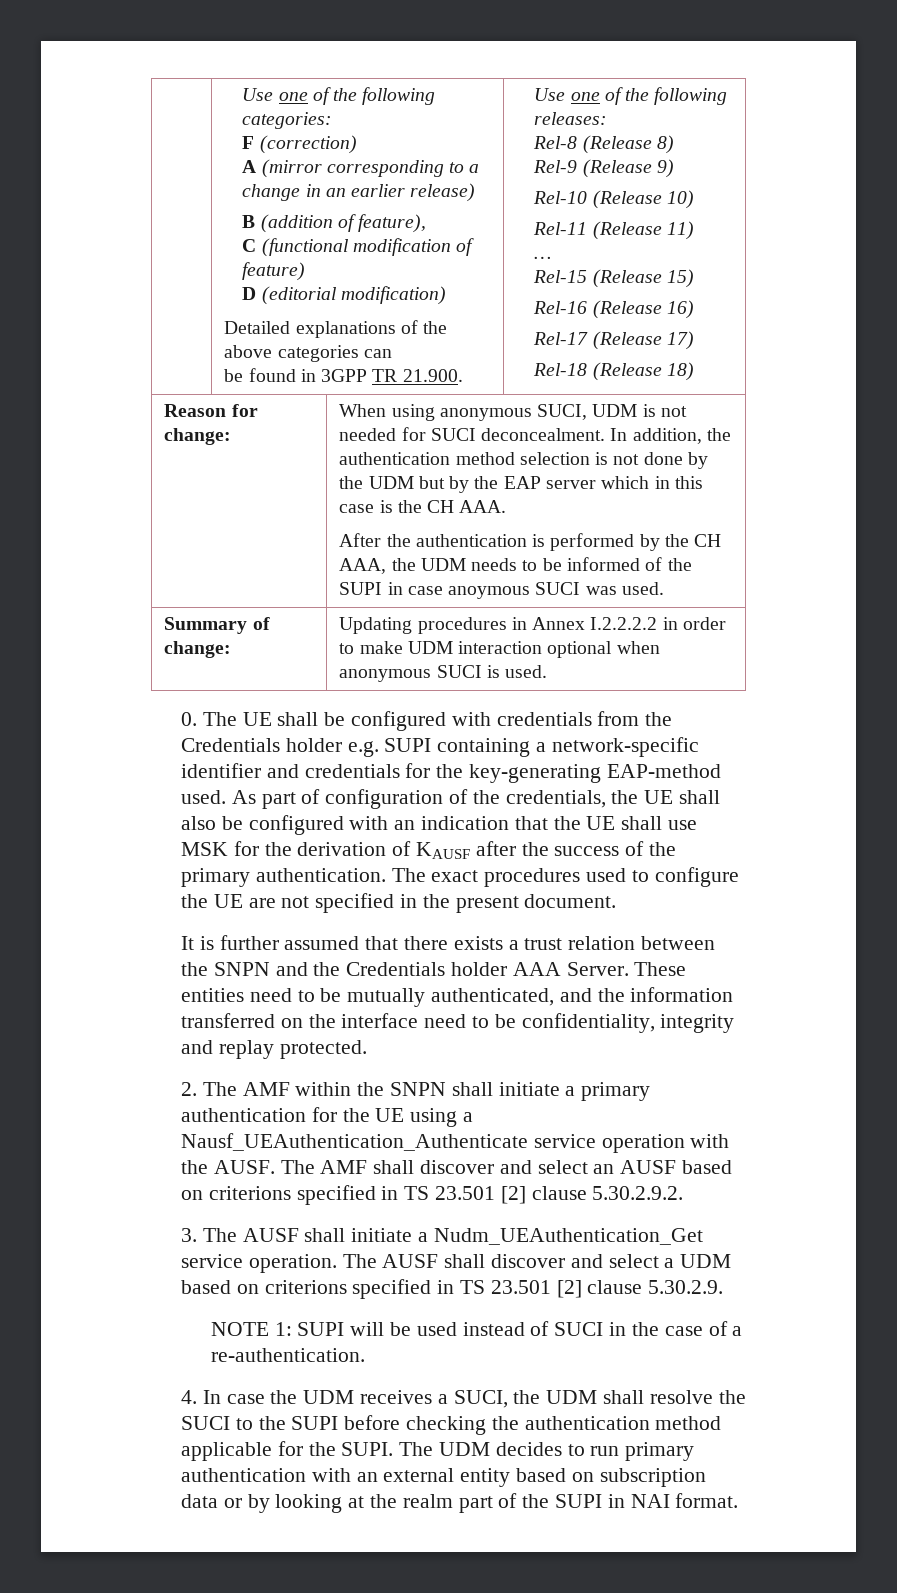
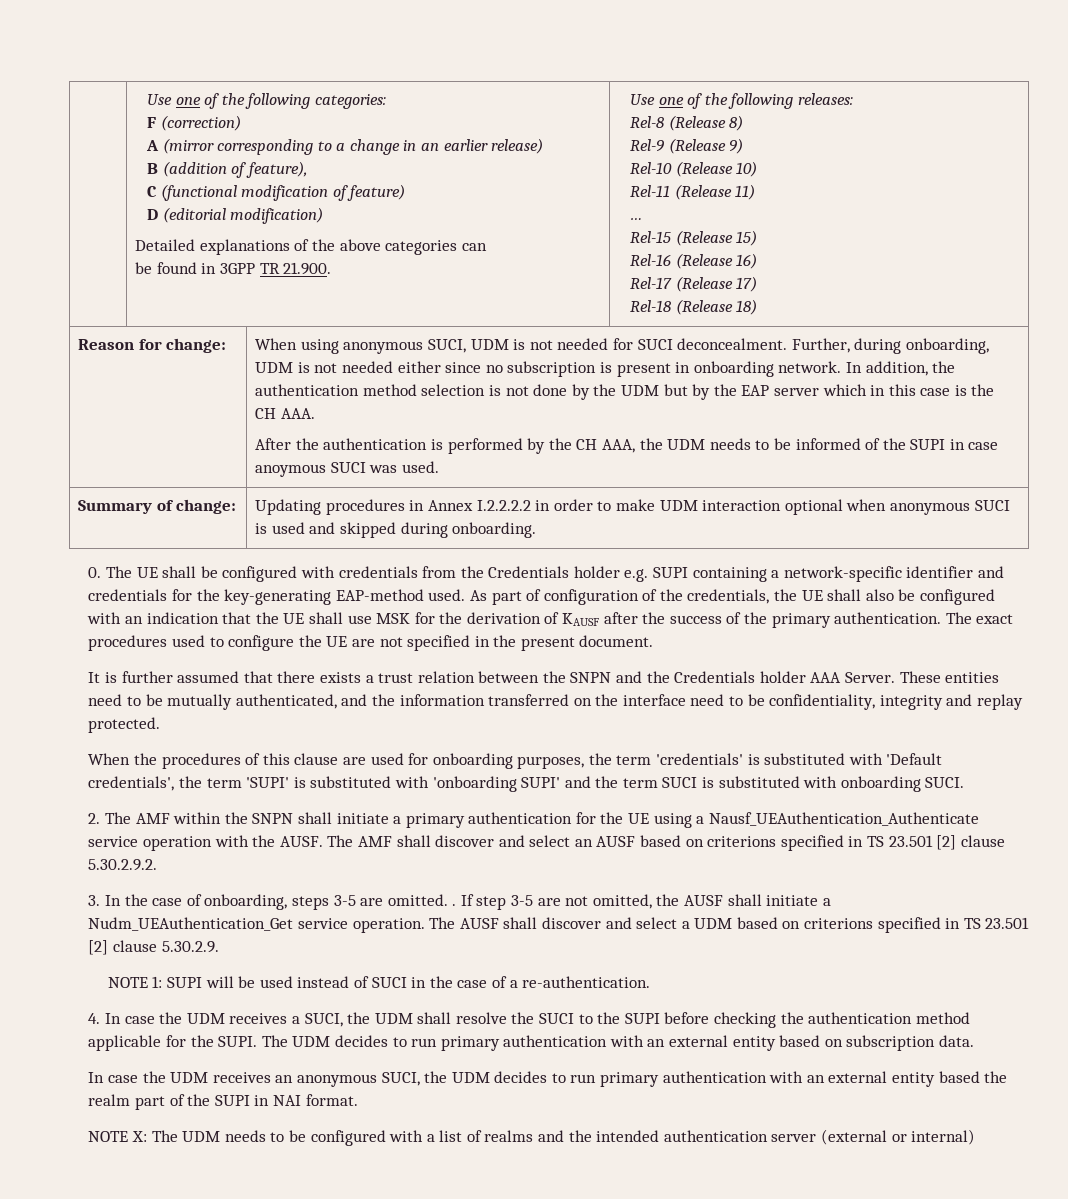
(606, 434) none -> [791,338,989,354] [255,361,842,377] Further, during onboarding, UDM is not needed either since no subscription is present in onboarding network.
[505,665,548,678] used. -> [271,522,537,538] used and skipped during onboarding.
(367, 1049) none -> [88,753,943,769] [88,776,965,792] // When the procedures of this clause are used for onboarding purposes, the term 'credentials' is substituted with 'Default credentials', the term 'SUPI' is substituted with 'onboarding SUPI' and the term SUCI is substituted with onboarding SUCI.
[202,1228,237,1242] The -> [105,894,680,910] In the case of onboarding, steps 3-5 are omitted. . If step 3-5 are not omitted, the
[180,1494,365,1513] data or by looking at -> [939,1035,975,1047] [88,1071,980,1087] data. // In case the UDM receives an anonymous SUCI, the UDM decides to run primary authentication with an external entity based
(739, 1500) none -> [88,1129,976,1146] // NOTE X: The UDM needs to be configured with a list of realms and the intended authentication server (external or internal)

